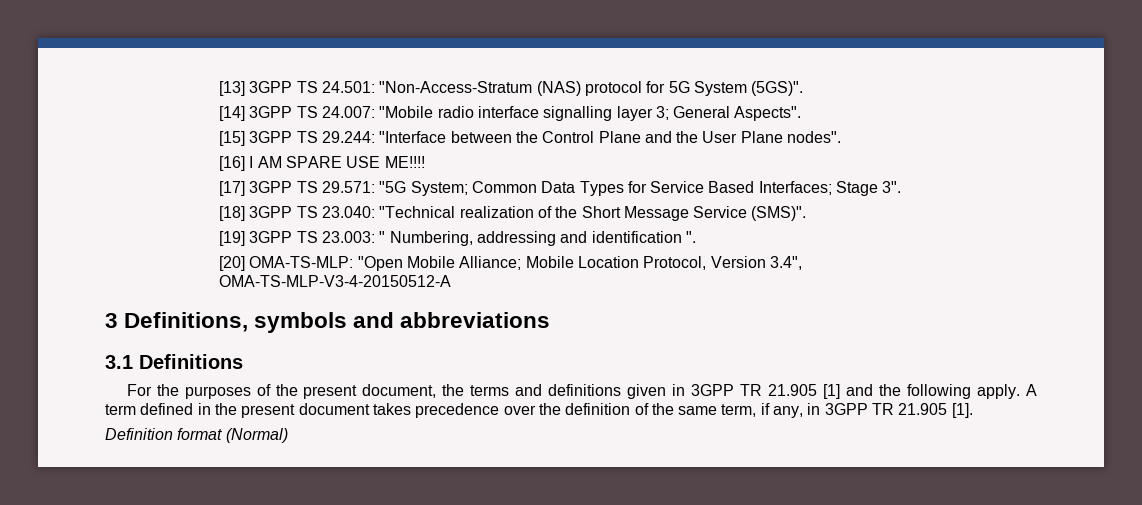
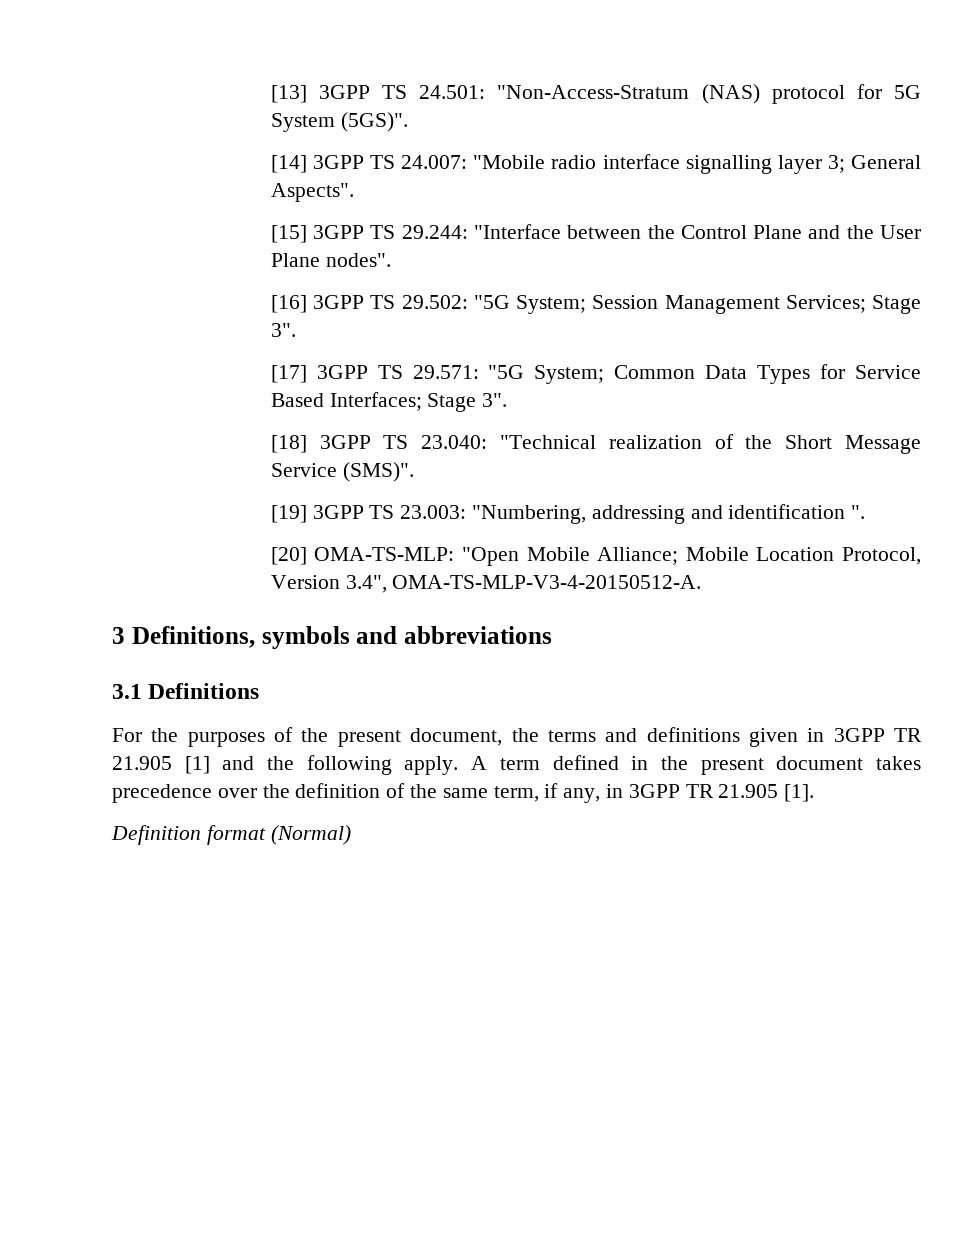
[249,156,425,168] I AM SPARE USE ME!!!! -> [313,295,922,314] [270,323,296,337] 3GPP TS 29.502: "5G System; Session Management Services; Stage 3".
[379,231,473,246] " Numbering, -> [472,505,587,524] "Numbering,
[218,275,451,287] OMA-TS-MLP-V3-4-20150512-A -> [392,575,702,589] OMA-TS-MLP-V3-4-20150512-A.

